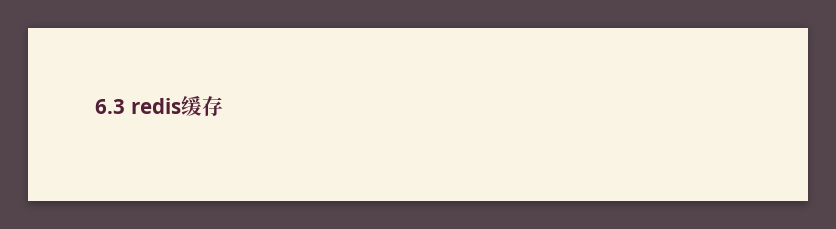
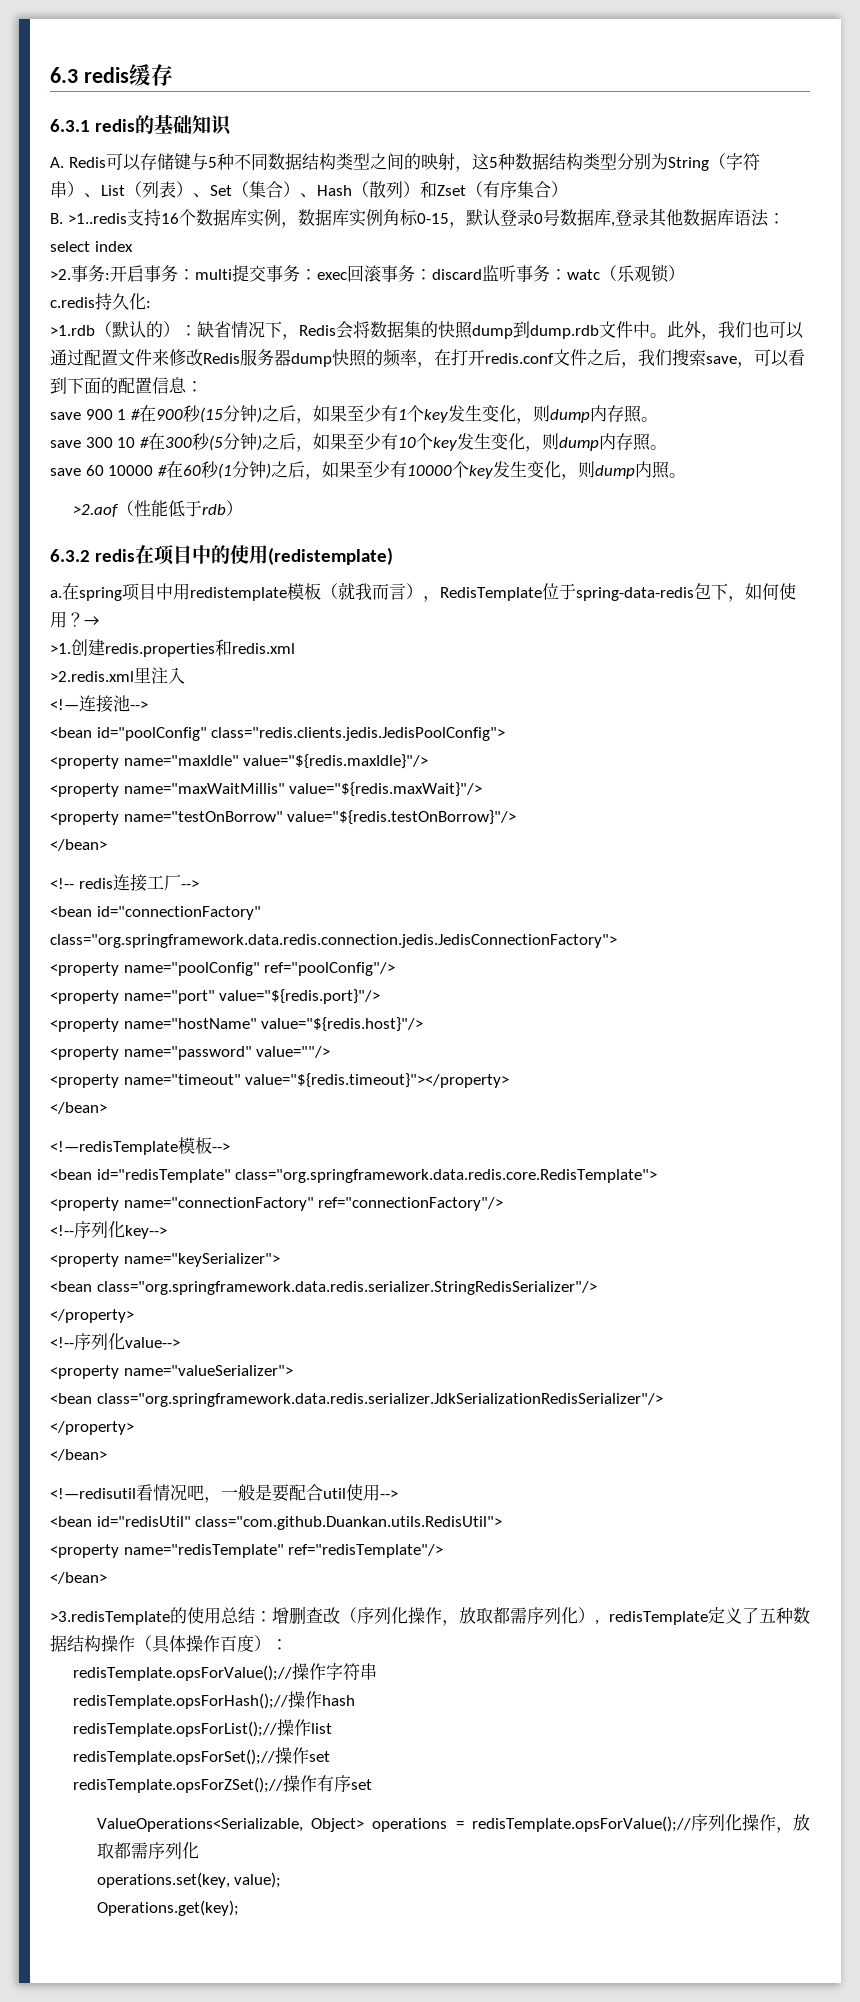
(223, 106) none -> [50,115,233,136] [50,153,760,172] [50,181,568,198] [50,208,785,228] [50,241,133,252] [50,264,685,283] [50,293,151,310] [50,321,804,340] [50,349,805,368] [50,377,203,394] [50,405,658,424] [50,433,667,452] [50,461,686,480] [73,500,244,517] [50,545,394,565] [50,582,796,602] [50,611,99,628] [50,639,295,657] [50,667,185,684] [50,695,148,713] [50,727,506,741] [50,754,429,769] [50,782,483,797] [50,810,517,825] [50,839,107,851] [50,874,199,892] [50,906,261,920] [50,934,617,948] [50,962,396,976] [50,989,381,1004] [50,1017,424,1032] [50,1046,331,1060] [50,1073,510,1088] [50,1102,107,1114] [50,1137,230,1155] [50,1169,658,1183] [50,1197,504,1211] [50,1221,167,1239] [50,1253,280,1267] [50,1281,597,1295] [50,1309,134,1323] [50,1333,180,1350] [50,1365,293,1379] [50,1393,663,1407] [50,1421,134,1435] [50,1449,107,1461] [50,1484,398,1503] [50,1516,503,1530] [50,1544,444,1558] [50,1572,107,1584] [50,1606,810,1626] [50,1635,288,1653] [73,1663,378,1681] [73,1691,356,1709] [73,1719,333,1737] [73,1747,331,1765] [73,1775,373,1793] [96,1814,810,1833] [96,1842,199,1859] [96,1872,282,1888] [96,1900,239,1916] // 6.3.1 redis的基础知识 // A. Redis可以存储键与5种不同数据结构类型之间的映射，这5种数据结构类型分别为String（字符串）、List（列表）、Set（集合）、Hash（散列）和Zset（有序集合） // B. >1..redis支持16个数据库实例，数据库实例角标0-15，默认登录0号数据库,登录其他数据库语法：select index // >2.事务:开启事务：multi提交事务：exec回滚事务：discard监听事务：watc（乐观锁） // c.redis持久化: // >1.rdb（默认的）：缺省情况下，Redis会将数据集的快照dump到dump.rdb文件中。此外，我们也可以通过配置文件来修改Redis服务器dump快照的频率，在打开redis.conf文件之后，我们搜索save，可以看到下面的配置信息： // save 900 1 #在900秒(15分钟)之后，如果至少有1个key发生变化，则dump内存照。 // save 300 10 #在300秒(5分钟)之后，如果至少有10个key发生变化，则dump内存照。 // save 60 10000 #在60秒(1分钟)之后，如果至少有10000个key发生变化，则dump内照。 // >2.aof（性能低于rdb） // 6.3.2 redis在项目中的使用(redistemplate) // a.在spring项目中用redistemplate模板（就我而言），RedisTemplate位于spring-data-redis包下，如何使用？→ // >1.创建redis.properties和redis.xml // >2.redis.xml里注入 // <!—连接池--> // <bean id="poolConfig" class="redis.clients.jedis.JedisPoolConfig"> // <property name="maxIdle" value="${redis.maxIdle}"/> // <property name="maxWaitMillis" value="${redis.maxWait}"/> // <property name="testOnBorrow" value="${redis.testOnBorrow}"/> // </bean> // <!-- redis连接工厂--> // <bean id="connectionFactory" class="org.springframework.data.redis.connection.jedis.JedisConnectionFactory"> // <property name="poolConfig" ref="poolConfig"/> // <property name="port" value="${redis.port}"/> // <property name="hostName" value="${redis.host}"/> // <property name="password" value=""/> // <property name="timeout" value="${redis.timeout}"></property> // </bean> // <!—redisTemplate模板--> // <bean id="redisTemplate" class="org.springframework.data.redis.core.RedisTemplate"> // <property name="connectionFactory" ref="connectionFactory"/> // <!--序列化key--> // <property name="keySerializer"> // <bean class="org.springframework.data.redis.serializer.StringRedisSerializer"/> // </property> // <!--序列化value--> // <property name="valueSerializer"> // <bean class="org.springframework.data.redis.serializer.JdkSerializationRedisSerializer"/> // </property> // </bean> // <!—redisutil看情况吧，一般是要配合util使用--> // <bean id="redisUtil" class="com.github.Duankan.utils.RedisUtil"> // <property name="redisTemplate" ref="redisTemplate"/> // </bean> // >3.redisTemplate的使用总结：增删查改（序列化操作，放取都需序列化）, redisTemplate定义了五种数据结构操作（具体操作百度）： // redisTemplate.opsForValue();//操作字符串 // redisTemplate.opsForHash();//操作hash // redisTemplate.opsForList();//操作list // redisTemplate.opsForSet();//操作set // redisTemplate.opsForZSet();//操作有序set // ValueOperations<Serializable, Object> operations = redisTemplate.opsForValue();//序列化操作，放取都需序列化 // operations.set(key, value); // Operations.get(key);

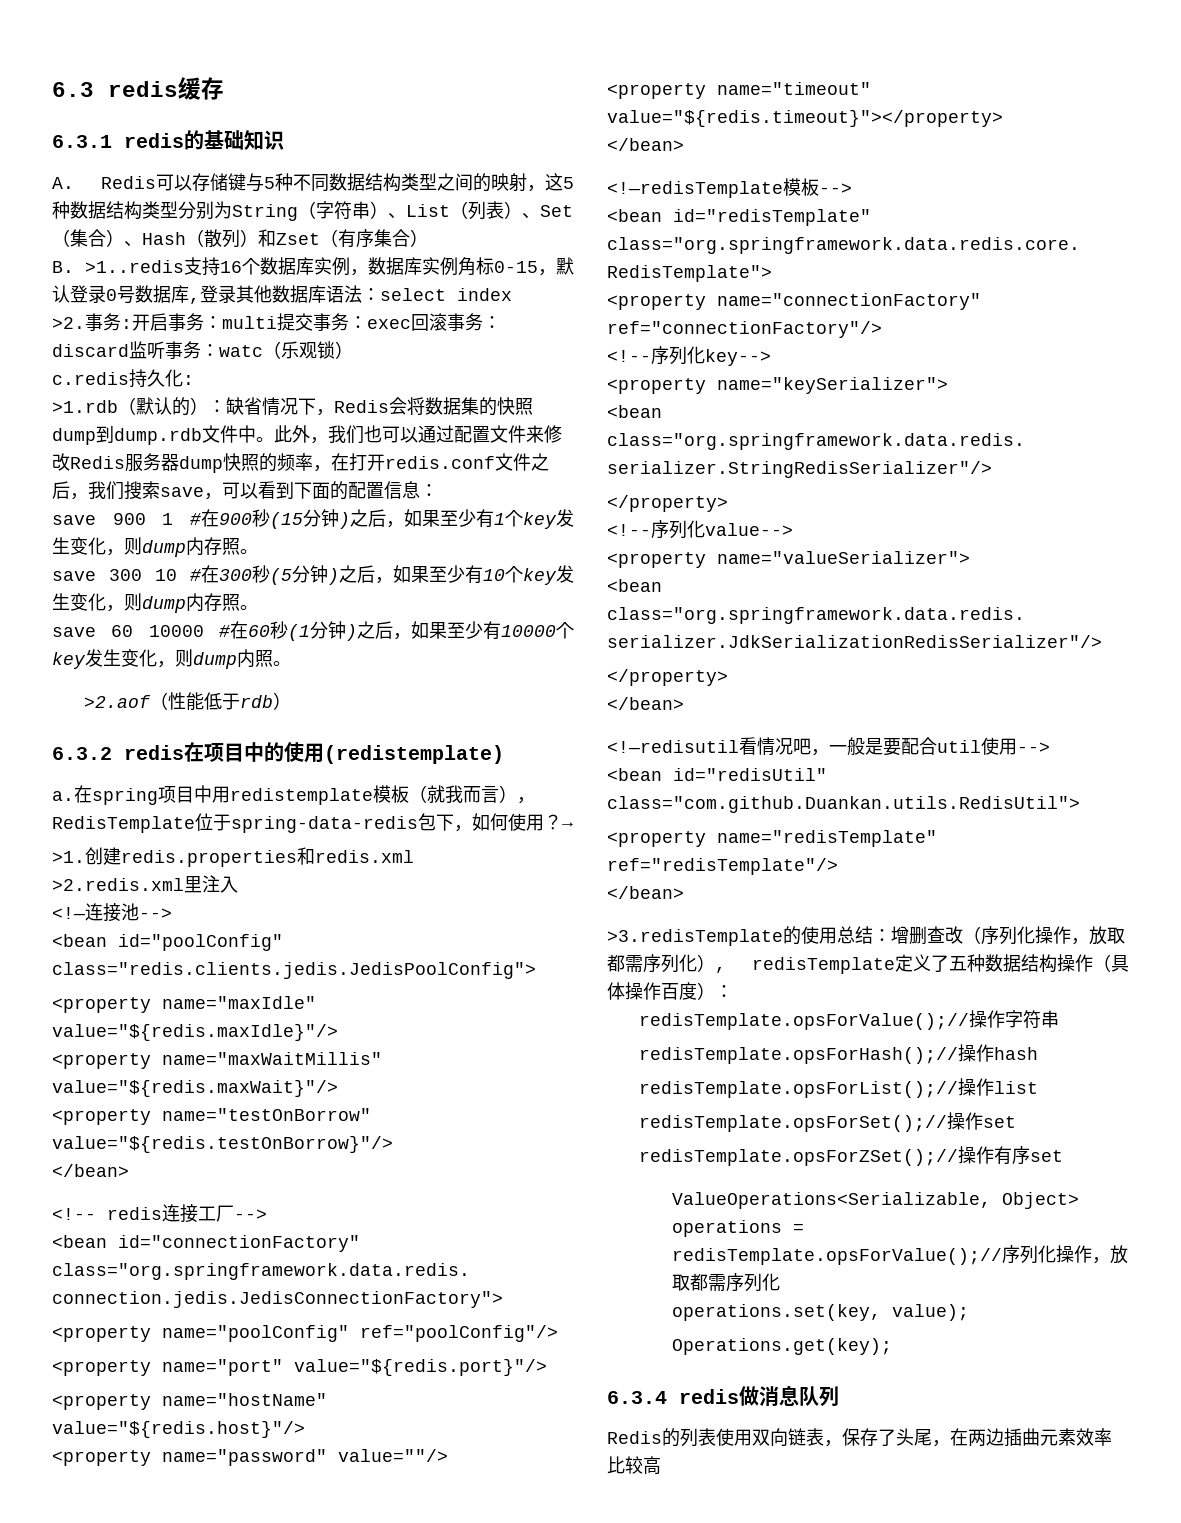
(239, 1908) none -> [607,1385,839,1407] [607,1428,1112,1447] [607,1456,661,1475] // 6.3.4 redis做消息队列 // Redis的列表使用双向链表，保存了头尾，在两边插曲元素效率比较高

